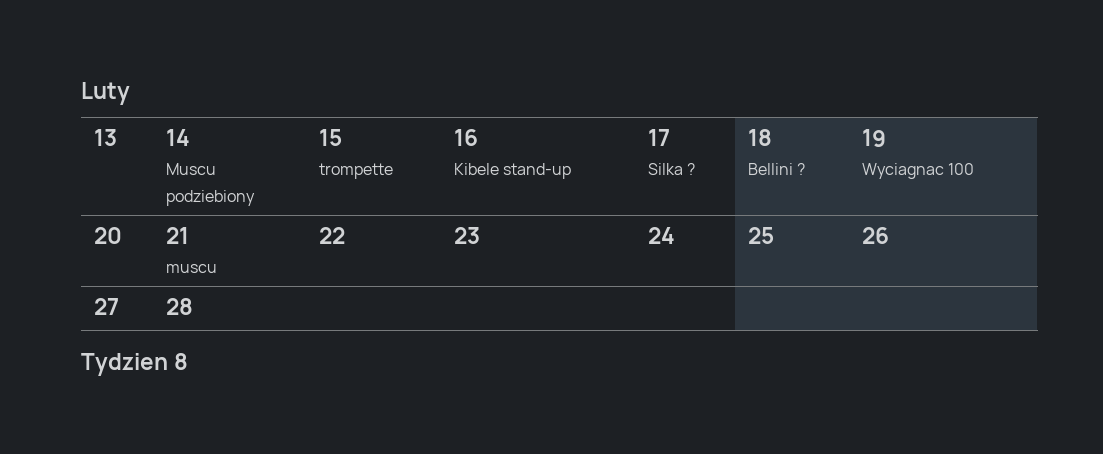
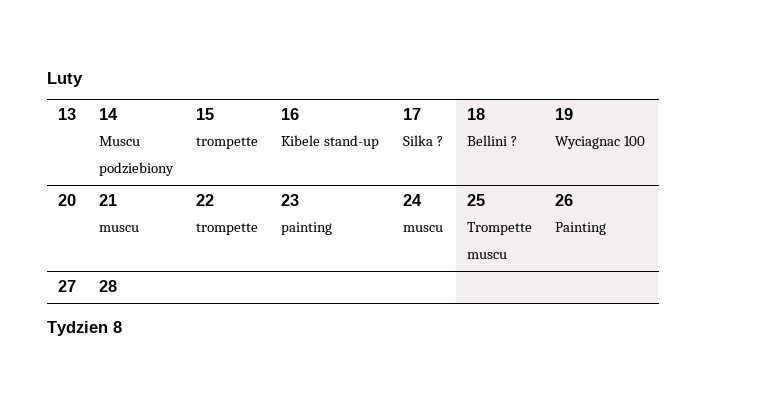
(345, 235) none -> [196,223,259,235] // trompette
(480, 235) none -> [281,222,333,235] // painting
(675, 235) none -> [403,225,444,232] // muscu
(774, 235) none -> [467,222,533,235] [467,252,508,259] // Trompette // muscu
(889, 235) none -> [555,222,607,235] // Painting

